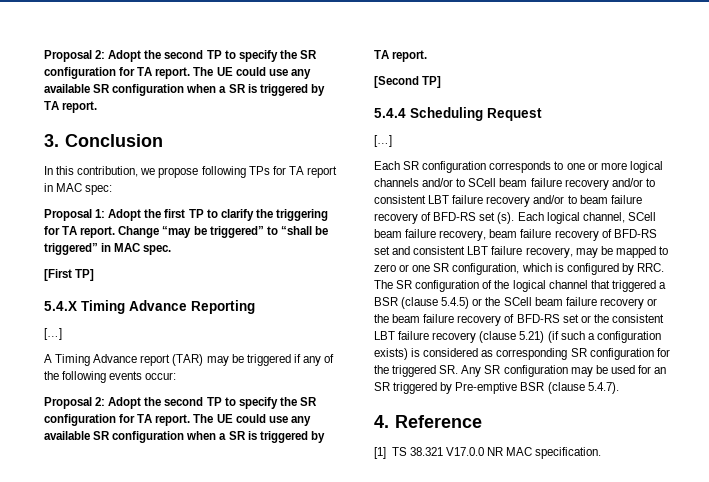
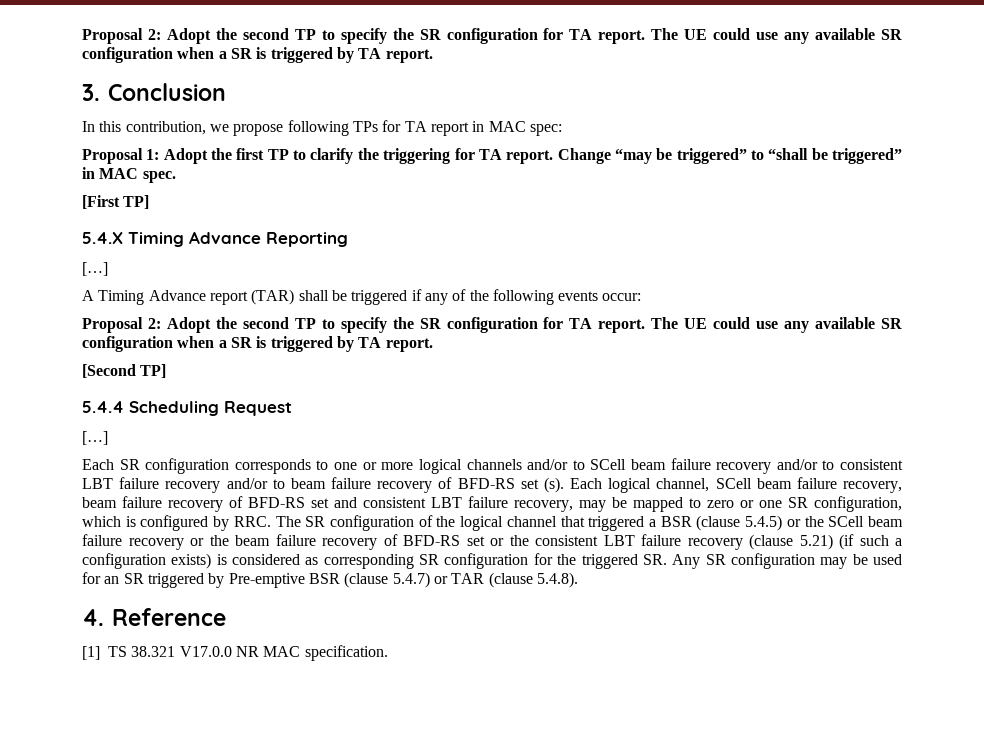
[206,356,229,366] may -> [298,290,329,301] shall
[587,382,619,394] 5.4.7). -> [392,572,578,588] 5.4.7) or TAR (clause 5.4.8).

